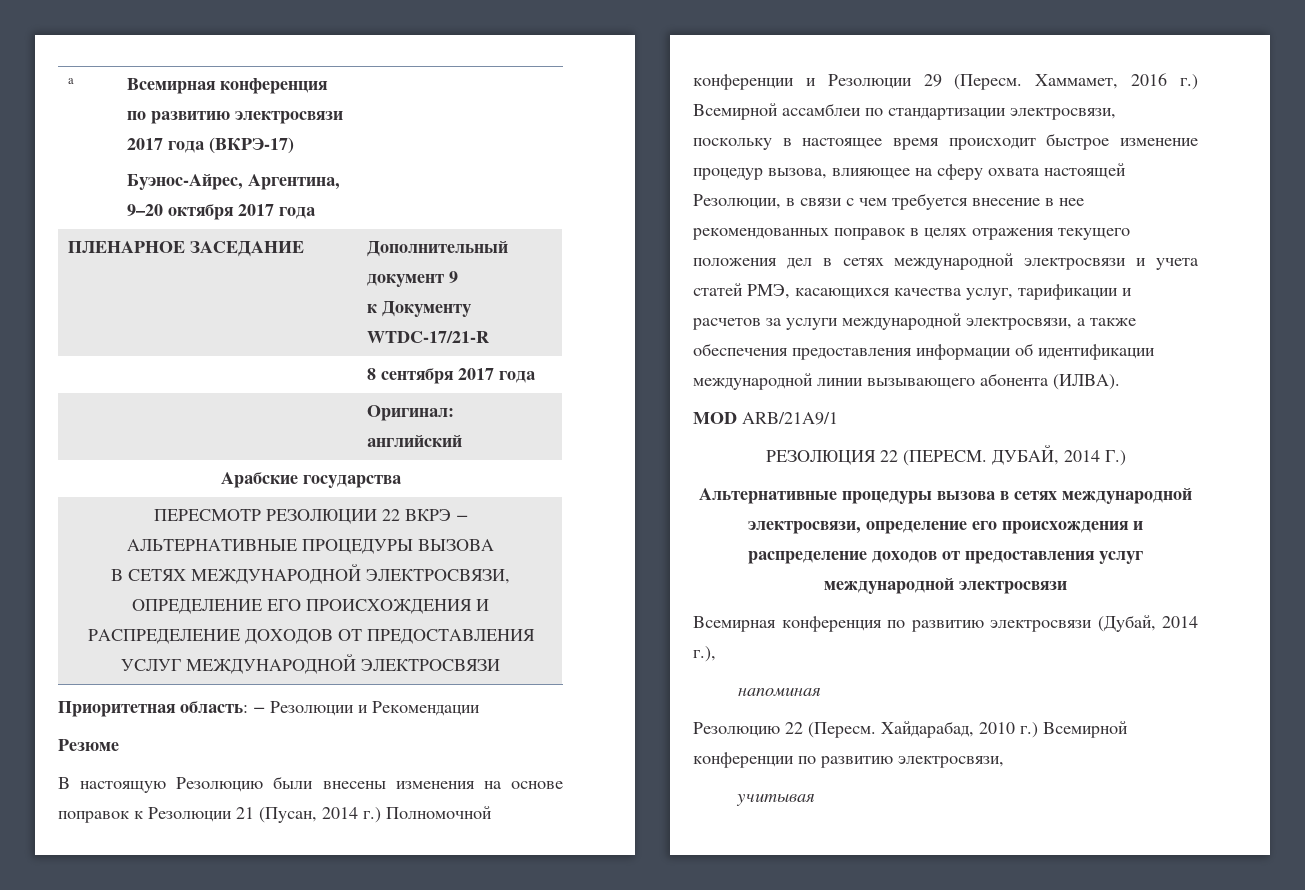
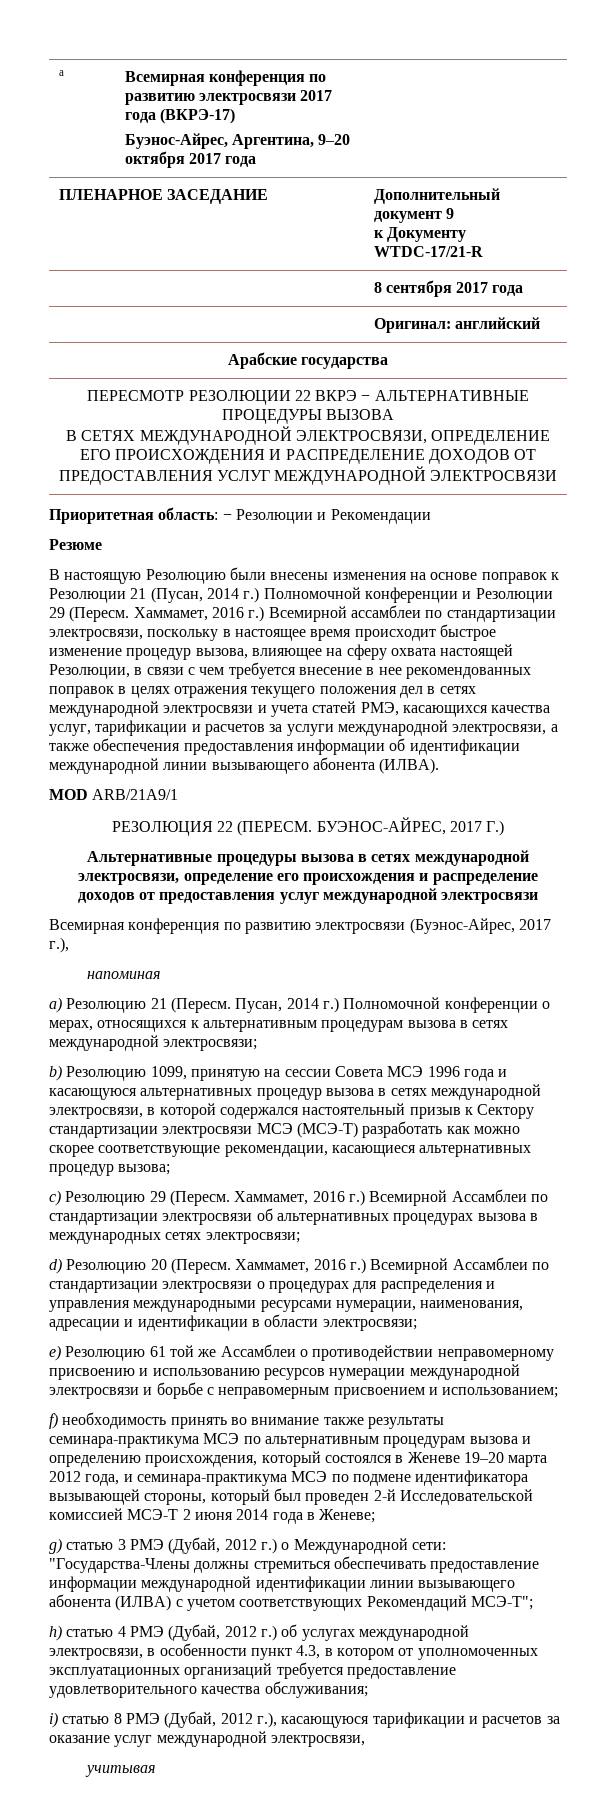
[991,445,1100,465] ДУБАЙ, 2014 -> [316,817,482,835] БУЭНОС-АЙРЕС, 2017
[1097,615,1198,632] (Дубай, 2014 -> [409,918,551,934] (Буэнос-Айрес, 2017
[693,721,1128,738] [693,752,893,768] Резолюцию 22 (Пересм. Хайдарабад, 2010 г.) Всемирной конференции по развитию -> [49,997,550,1013] [49,1020,509,1032] [49,1035,258,1051] [49,1065,508,1081] [49,1084,541,1100] [49,1103,535,1119] [49,1121,520,1138] [49,1145,532,1157] [49,1164,171,1176] [49,1189,548,1206] [49,1208,538,1225] [49,1232,300,1244] [49,1257,549,1274] [49,1281,495,1293] [49,1300,524,1312] [49,1314,417,1331] [49,1344,554,1361] [49,1364,520,1380] [49,1382,559,1399] [49,1412,444,1429] [49,1433,531,1448] [49,1451,548,1467] [49,1470,529,1486] [49,1488,533,1505] [49,1508,376,1524] [49,1537,446,1554] [49,1556,540,1573] [49,1576,516,1592] [49,1594,533,1611] [49,1624,469,1641] [49,1643,538,1660] [49,1662,456,1679] [49,1681,368,1698] [49,1711,560,1728] [49,1731,267,1747] a) Резолюцию 21 (Пересм. Пусан, 2014 г.) Полномочной конференции о мерах, относящихся к альтернативным процедурам вызова в сетях международной электросвязи; // b) Резолюцию 1099, принятую на сессии Совета МСЭ 1996 года и касающуюся альтернативных процедур вызова в сетях международной электросвязи, в которой содержался настоятельный призыв к Сектору стандартизации электросвязи МСЭ (МСЭ-Т) разработать как можно скорее соответствующие рекомендации, касающиеся альтернативных процедур вызова; // c) Резолюцию 29 (Пересм. Хаммамет, 2016 г.) Всемирной Ассамблеи по стандартизации электросвязи об альтернативных процедурах вызова в международных сетях электросвязи; // d) Резолюцию 20 (Пересм. Хаммамет, 2016 г.) Всемирной Ассамблеи по стандартизации электросвязи о процедурах для распределения и управления международными ресурсами нумерации, наименования, адресации и идентификации в области электросвязи; // e) Резолюцию 61 той же Ассамблеи о противодействии неправомерному присвоению и использованию ресурсов нумерации международной электросвязи и борьбе с неправомерным присвоением и использованием; // f) необходимость принять во внимание также результаты семинара-практикума МСЭ по альтернативным процедурам вызова и определению происхождения, который состоялся в Женеве 19–20 марта 2012 года, и семинара-практикума МСЭ по подмене идентификатора вызывающей стороны, который был проведен 2-й Исследовательской комиссией МСЭ-Т 2 июня 2014 года в Женеве; // g) статью 3 РМЭ (Дубай, 2012 г.) о Международной сети: "Государства-Члены должны стремиться обеспечивать предоставление информации международной идентификации линии вызывающего абонента (ИЛВА) с учетом соответствующих Рекомендаций МСЭ-Т"; // h) статью 4 РМЭ (Дубай, 2012 г.) об услугах международной электросвязи, в особенности пункт 4.3, в котором от уполномоченных эксплуатационных организаций требуется предоставление удовлетворительного качества обслуживания; // i) статью 8 РМЭ (Дубай, 2012 г.), касающуюся тарификации и расчетов за оказание услуг международной

